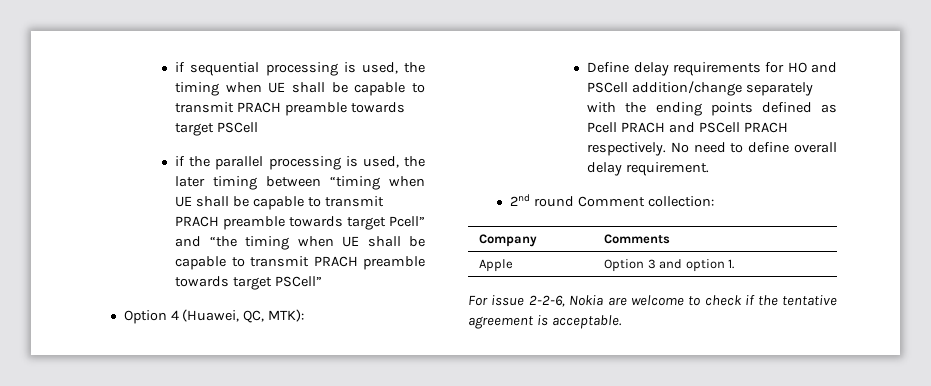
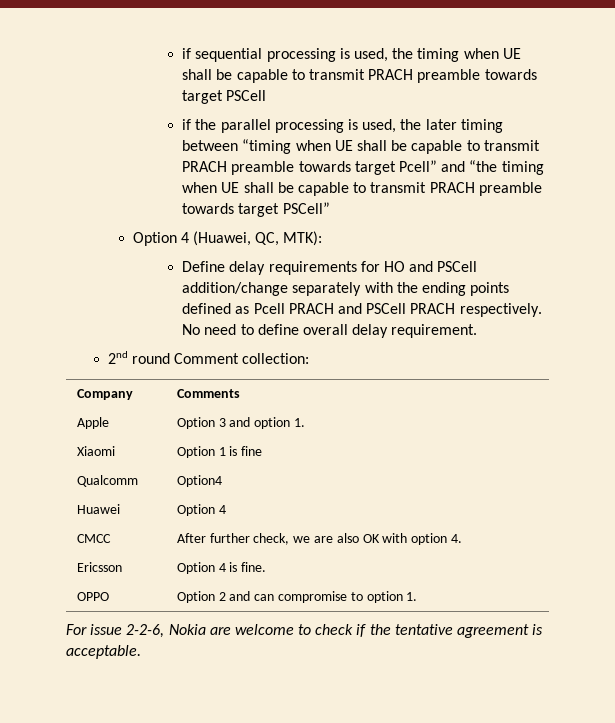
(735, 264) none -> [76,446,115,456] [176,446,263,458] [76,475,138,487] [176,475,222,487] [76,504,120,514] [176,504,226,516] [76,534,111,543] [176,533,462,545] [76,562,122,572] [176,562,267,574] [76,592,109,601] [176,591,418,603] // Xiaomi | Option 1 is fine // Qualcomm | Option4 // Huawei | Option 4 // CMCC | After further check, we are also OK with option 4. // Ericsson | Option 4 is fine. // OPPO | Option 2 and can compromise to option 1.

